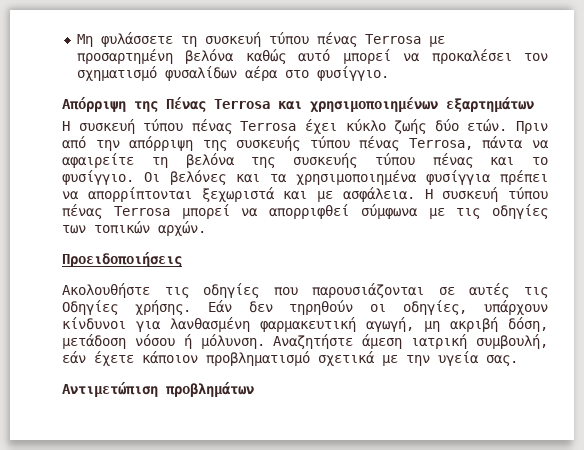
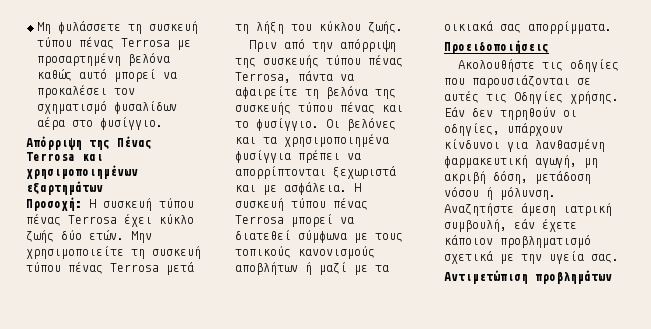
(534, 104) none -> [26,197,82,211] Προσοχή:
(508, 125) none -> [131,231,152,243] [26,245,201,259] [26,261,194,275] [235,20,403,34] Μην χρησιμοποιείτε τη συσκευή τύπου πένας Terrosa μετά τη λήξη του κύκλου ζωής. //
[269,204,349,219] απορριφθεί -> [235,229,291,240] διατεθεί
[456,204,548,219] [62,221,206,236] τις οδηγίες των τοπικών αρχών. -> [375,233,403,242] [235,245,375,259] [235,261,389,275] [444,20,612,34] τους τοπικούς κανονισμούς αποβλήτων ή μαζί με τα οικιακά σας απορρίμματα.

